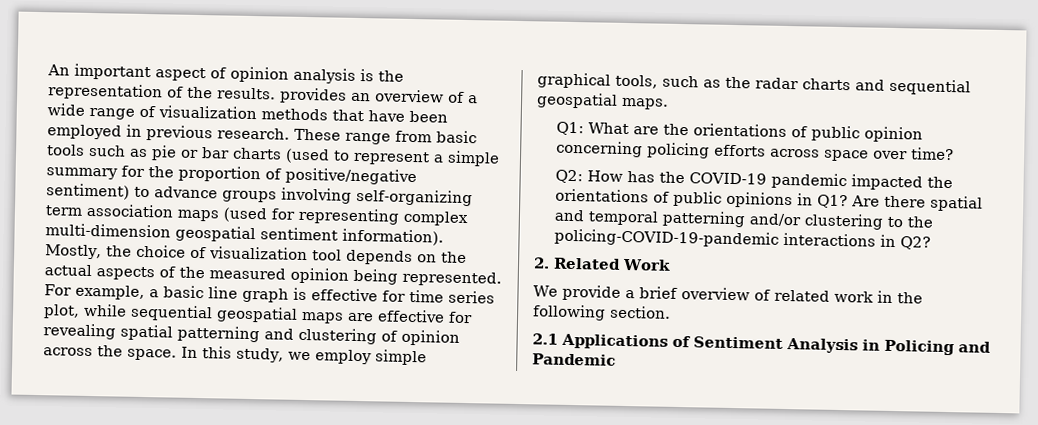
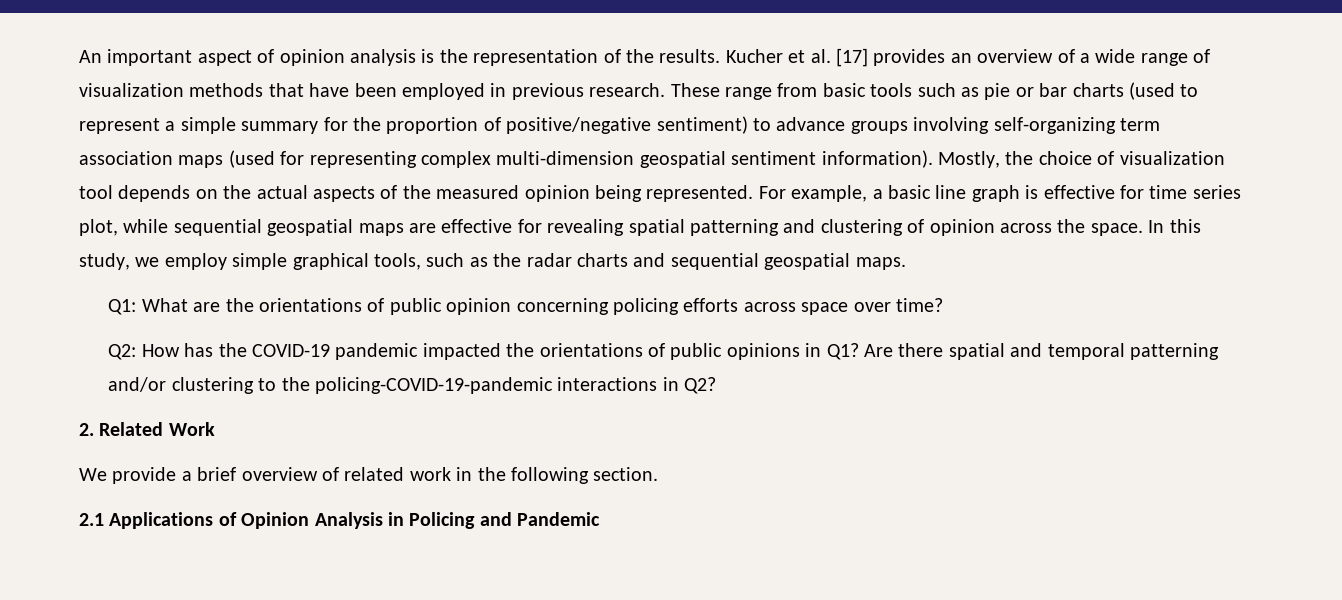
(276, 93) none -> [725,48,868,67] Kucher et al. [17]
[693,336,783,349] Sentiment -> [241,512,310,529] Opinion

